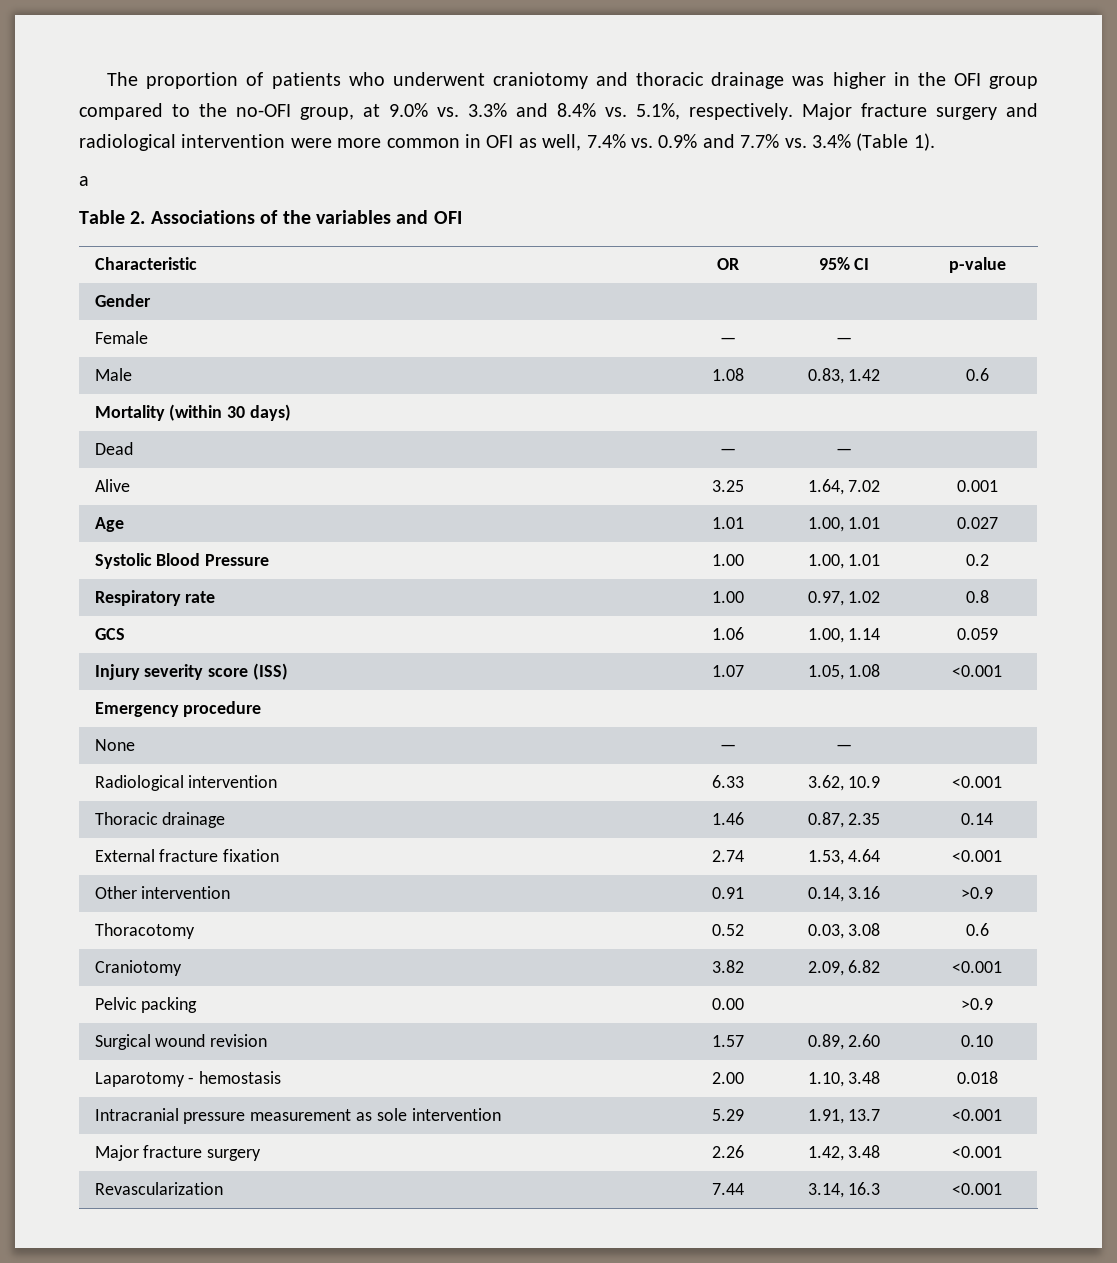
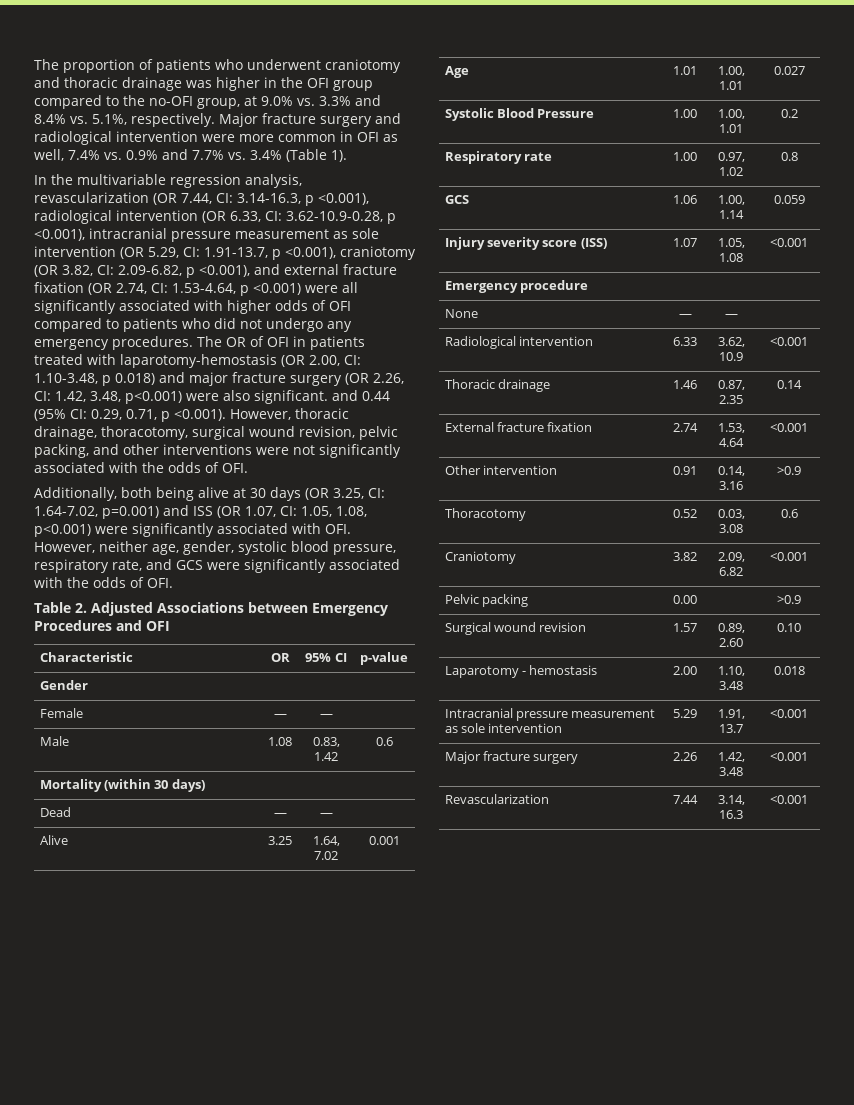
[79,176,89,186] [79,210,391,224] a // Table 2. Associations of the variables -> [34,174,302,188] [34,192,369,206] [34,210,396,224] [34,228,379,242] [34,246,416,260] [34,264,397,278] [34,282,358,296] [34,300,351,314] [34,318,352,332] [34,336,365,350] [34,354,361,368] [34,372,404,386] [34,390,390,404] [34,408,349,422] [34,426,398,440] [34,444,401,458] [34,462,248,473] [34,487,385,501] [34,505,367,519] [34,523,351,537] [34,541,396,555] [34,559,400,573] [34,577,173,588] [34,602,388,616] [34,620,112,631] In the multivariable regression analysis, revascularization (OR 7.44, CI: 3.14-16.3, p <0.001), radiological intervention (OR 6.33, CI: 3.62-10.9-0.28, p <0.001), intracranial pressure measurement as sole intervention (OR 5.29, CI: 1.91-13.7, p <0.001), craniotomy (OR 3.82, CI: 2.09-6.82, p <0.001), and external fracture fixation (OR 2.74, CI: 1.53-4.64, p <0.001) were all significantly associated with higher odds of OFI compared to patients who did not undergo any emergency procedures. The OR of OFI in patients treated with laparotomy-hemostasis (OR 2.00, CI: 1.10-3.48, p 0.018) and major fracture surgery (OR 2.26, CI: 1.42, 3.48, p<0.001) were also significant. and 0.44 (95% CI: 0.29, 0.71, p <0.001). However, thoracic drainage, thoracotomy, surgical wound revision, pelvic packing, and other interventions were not significantly associated with the odds of OFI. // Additionally, both being alive at 30 days (OR 3.25, CI: 1.64-7.02, p=0.001) and ISS (OR 1.07, CI: 1.05, 1.08, p<0.001) were significantly associated with OFI. However, neither age, gender, systolic blood pressure, respiratory rate, and GCS were significantly associated with the odds of OFI. // Table 2. Adjusted Associations between Emergency Procedures

